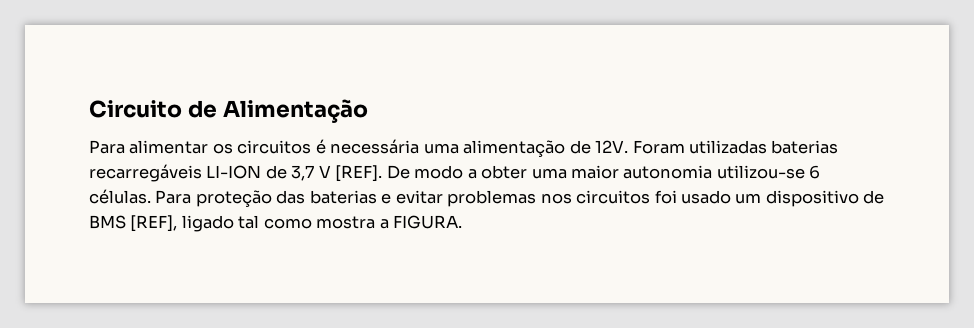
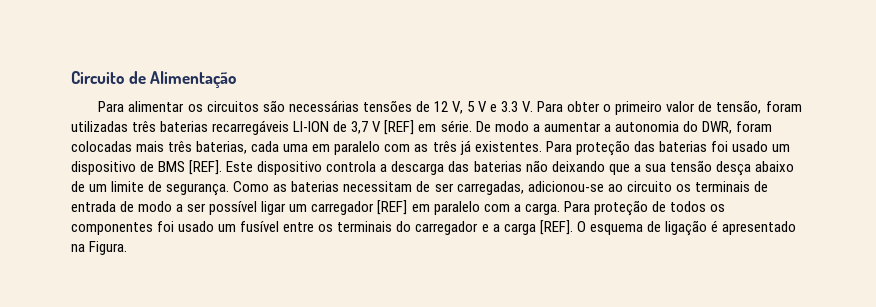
[315,139,768,157] é necessária uma alimentação de 12V. Foram utilizadas -> [262,100,802,115] [71,121,157,132] são necessárias tensões de 12 V, 5 V e 3.3 V. Para obter o primeiro valor de tensão, foram utilizadas três
[335,165,821,182] [89,189,651,207] [REF]. De modo a obter uma maior autonomia utilizou-se 6 células. Para proteção das baterias e evitar problemas nos circuitos -> [384,120,772,135] [71,140,707,156] [REF] em série. De modo a aumentar a autonomia do DWR, foram colocadas mais três baterias, cada uma em paralelo com as três já existentes. Para proteção das baterias
[130,215,463,232] [REF], ligado tal como mostra a FIGURA. -> [189,160,794,176] [71,181,768,196] [71,200,725,216] [71,220,796,236] [71,241,128,255] [REF]. Este dispositivo controla a descarga das baterias não deixando que a sua tensão desça abaixo de um limite de segurança. Como as baterias necessitam de ser carregadas, adicionou-se ao circuito os terminais de entrada de modo a ser possível ligar um carregador [REF] em paralelo com a carga. Para proteção de todos os componentes foi usado um fusível entre os terminais do carregador e a carga [REF]. O esquema de ligação é apresentado na Figura.

